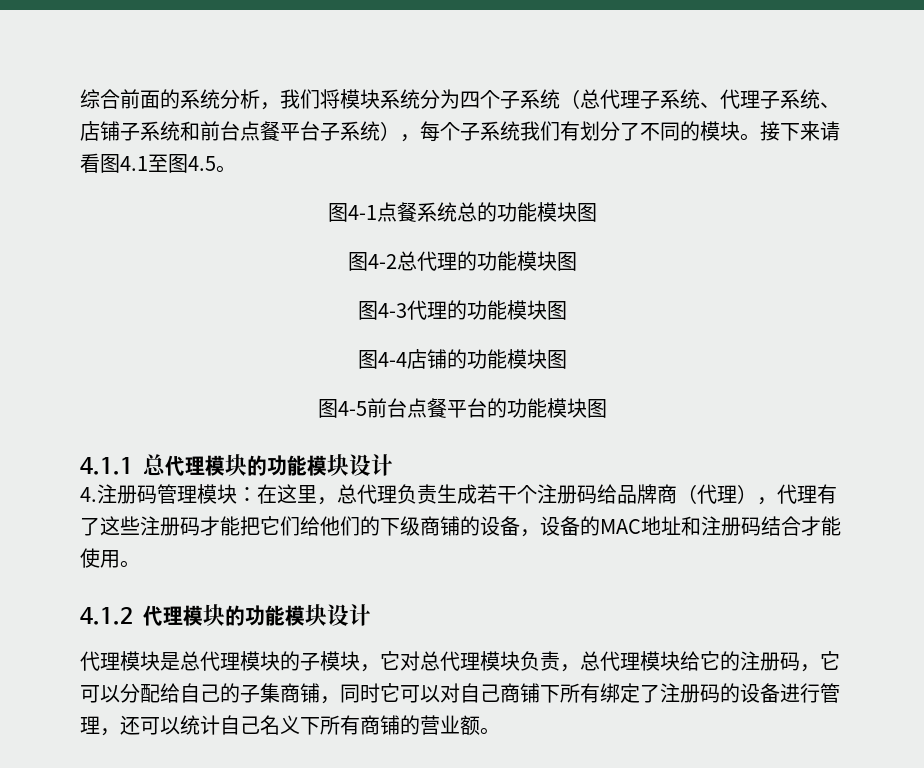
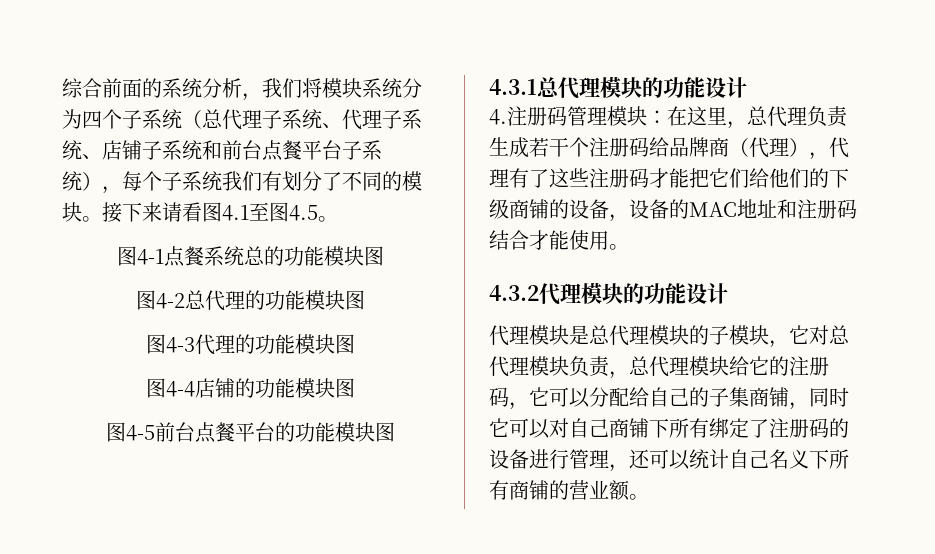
[80,457,133,475] 4.1.1 -> [489,79,537,95] 4.3.1
[307,454,349,476] 模块 -> (705, 87) none
[80,604,327,626] 4.1.2代理模块的功能模块 -> [489,283,686,305] 4.3.2代理模块的功能

